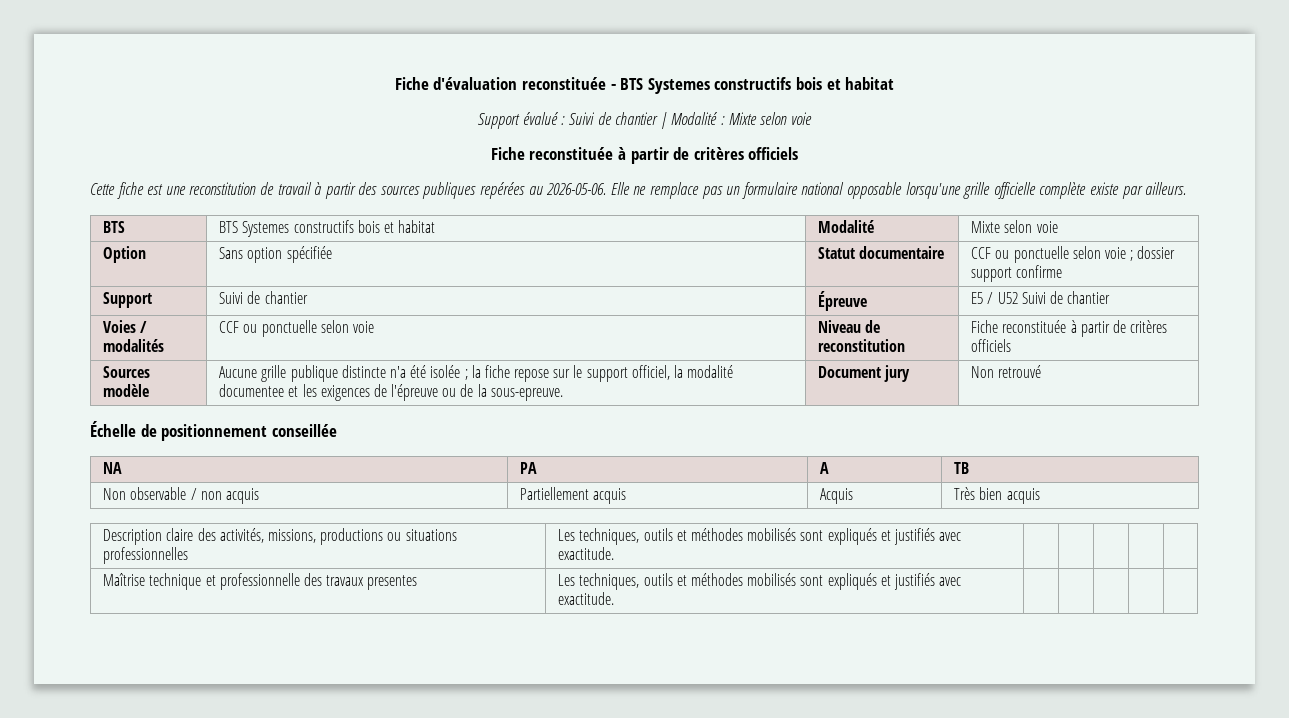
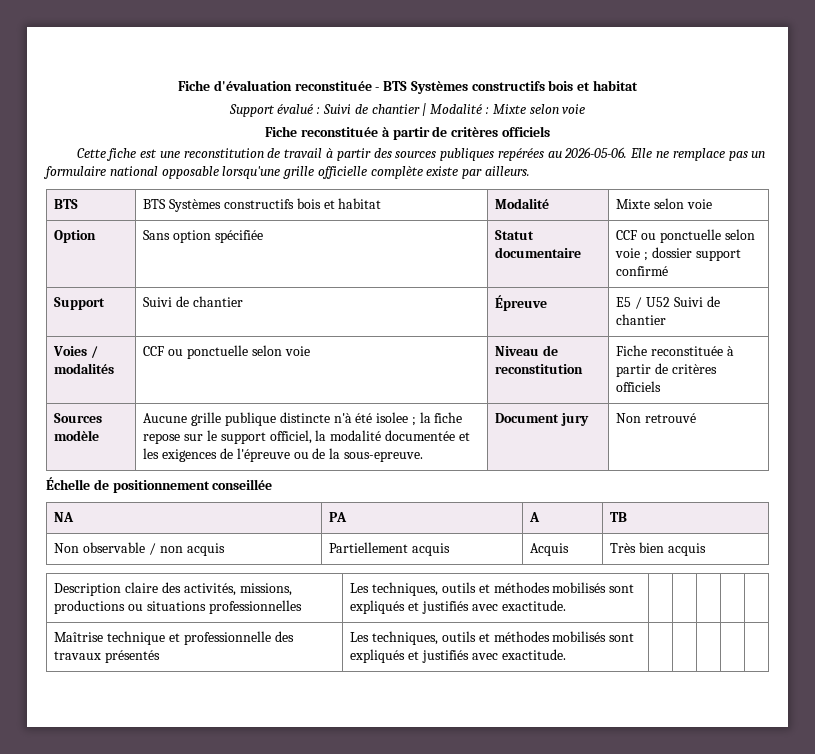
[647,78,710,94] Systemes -> [410,81,468,94] Systèmes
[242,221,290,237] Systemes -> [169,199,222,212] Systèmes
[1016,265,1063,278] confirme -> [616,266,669,276] confirmé
[389,365,461,378] n'a été isolée -> [333,412,409,423] n'à été isolee
[219,384,285,397] documentee -> [384,430,455,441] documentée
[367,575,418,590] presentes -> [105,650,161,663] présentés

